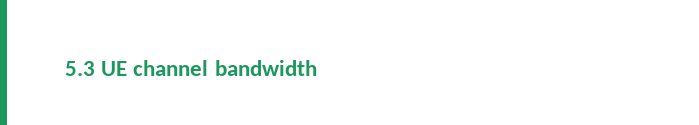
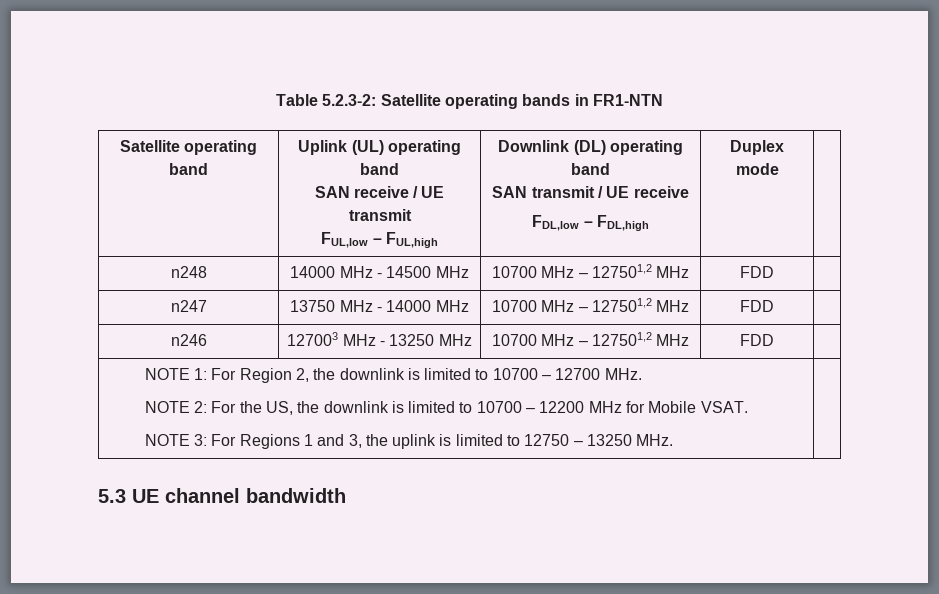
(65, 68) none -> [276,94,663,109] [119,140,258,155] [169,163,208,175] [298,140,461,155] [360,163,399,175] [314,186,445,198] [348,209,412,221] [321,232,438,248] [498,140,683,155] [571,163,610,175] [492,186,689,198] [532,215,649,231] [730,140,784,155] [735,163,779,175] [170,266,207,278] [290,266,469,278] [491,264,690,278] [740,266,774,278] [170,300,207,312] [290,300,469,312] [491,298,690,312] [740,300,774,312] [170,334,207,346] [287,332,472,346] [491,332,690,346] [740,334,774,346] [144,368,642,383] [144,401,748,415] [144,434,674,449] Table 5.2.3-2: Satellite operating bands in FR1-NTN // Satellite operating band | Uplink (UL) operating band // SAN receive / UE transmit // FUL,low – FUL,high | Downlink (DL) operating band // SAN transmit / UE receive // FDL,low – FDL,high | Duplex mode | // n248 | 14000 MHz - 14500 MHz | 10700 MHz – 127501,2 MHz | FDD | // n247 | 13750 MHz - 14000 MHz | 10700 MHz – 127501,2 MHz | FDD | // n246 | 127003 MHz - 13250 MHz | 10700 MHz – 127501,2 MHz | FDD | // NOTE 1: For Region 2, the downlink is limited to 10700 – 12700 MHz. // NOTE 2: For the US, the downlink is limited to 10700 – 12200 MHz for Mobile VSAT. // NOTE 3: For Regions 1 and 3, the uplink is limited to 12750 – 13250 MHz. | //

